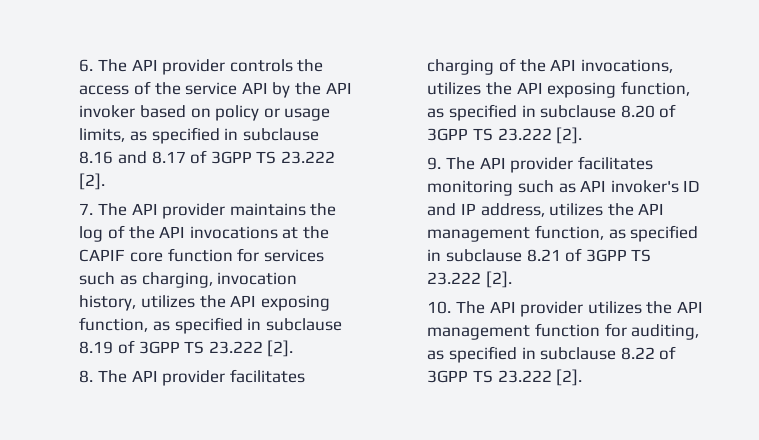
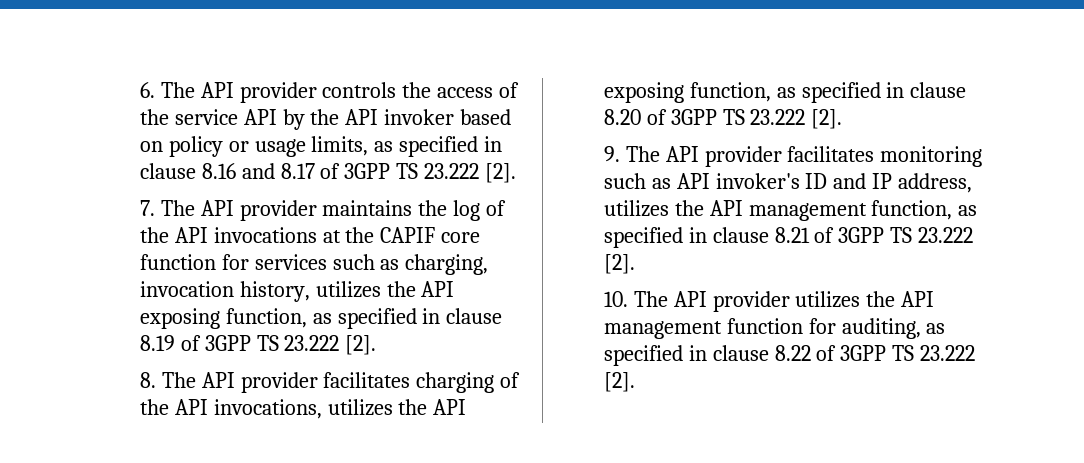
[242,128,319,141] subclause -> [139,163,196,179] clause
[265,318,342,331] subclause -> [446,308,503,324] clause
[540,105,617,118] subclause -> [910,82,967,98] clause
[446,249,523,262] subclause -> [712,227,769,243] clause
[540,347,617,360] subclause -> [712,345,769,361] clause

